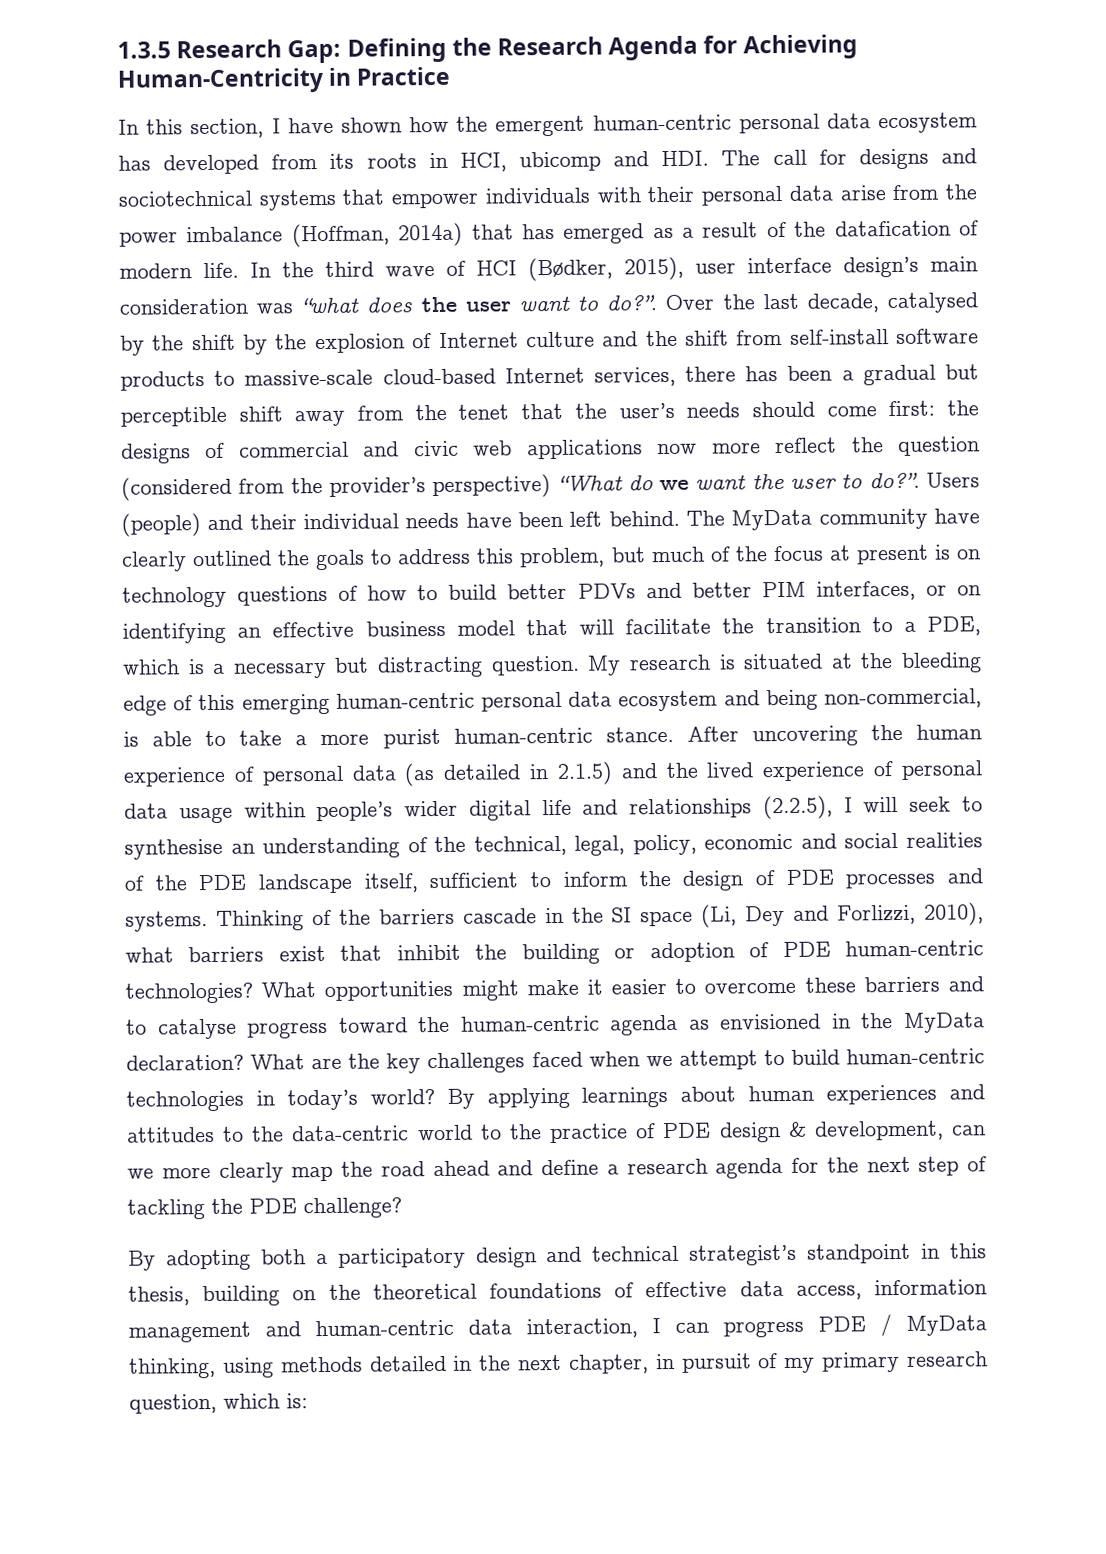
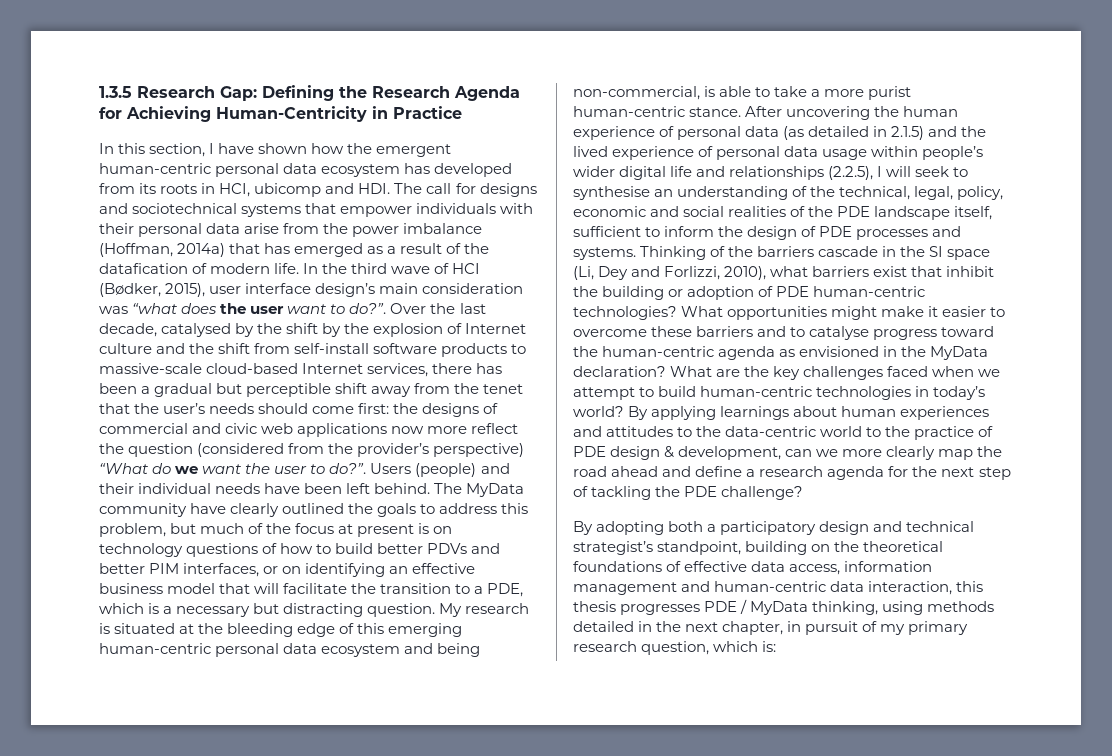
[807,1243,987,1264] [128,1286,190,1306] standpoint in this thesis, -> [657,541,742,555] standpoint,
[652,1318,804,1338] I can progress -> [956,581,984,592] [573,601,701,615] this thesis progresses

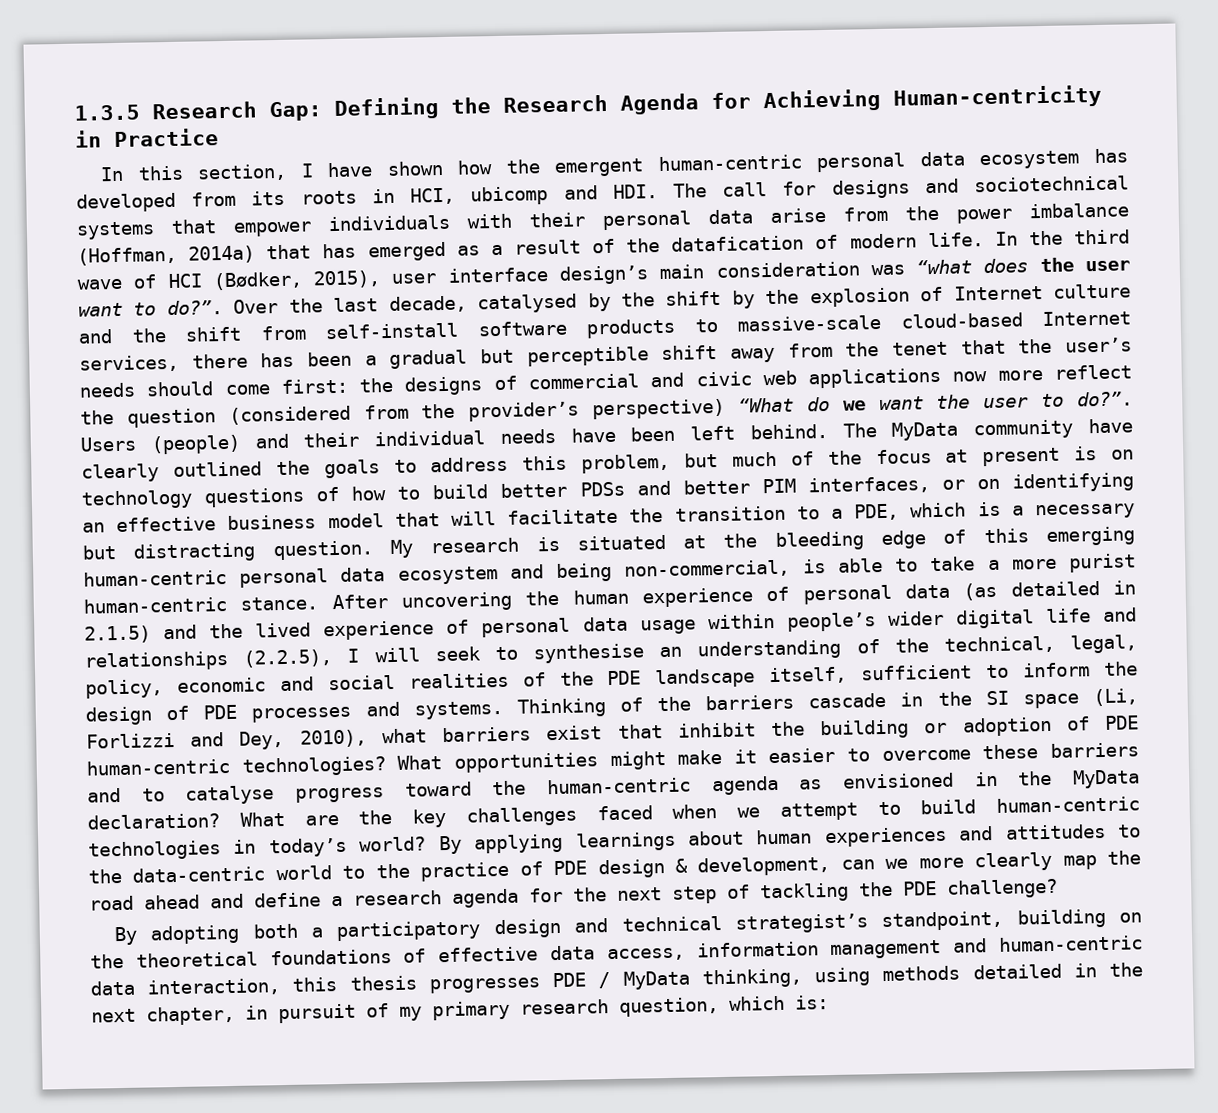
[216,106,367,122] Human-Centricity -> [893,84,1102,110] Human-centricity
[427,543,468,554] PDVs -> [579,481,625,497] PDSs
[598,266,721,280] Dey and Forlizzi, -> [86,730,285,750] Forlizzi and Dey,

